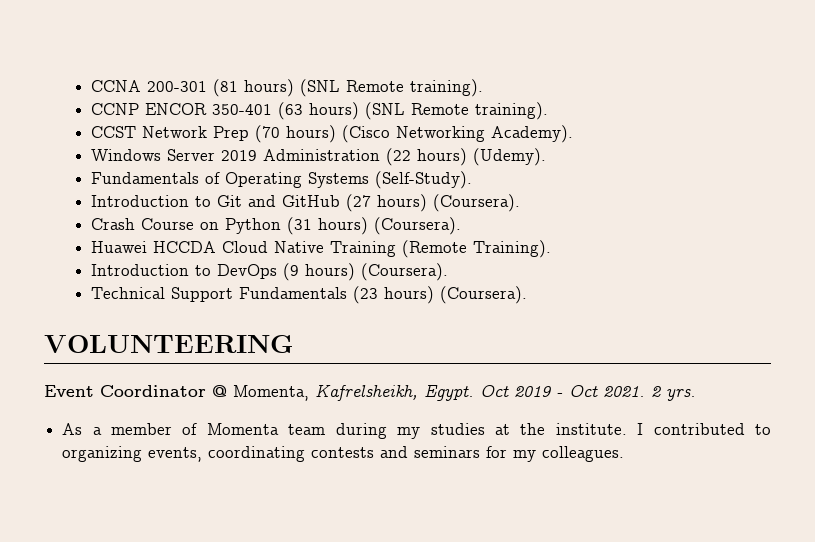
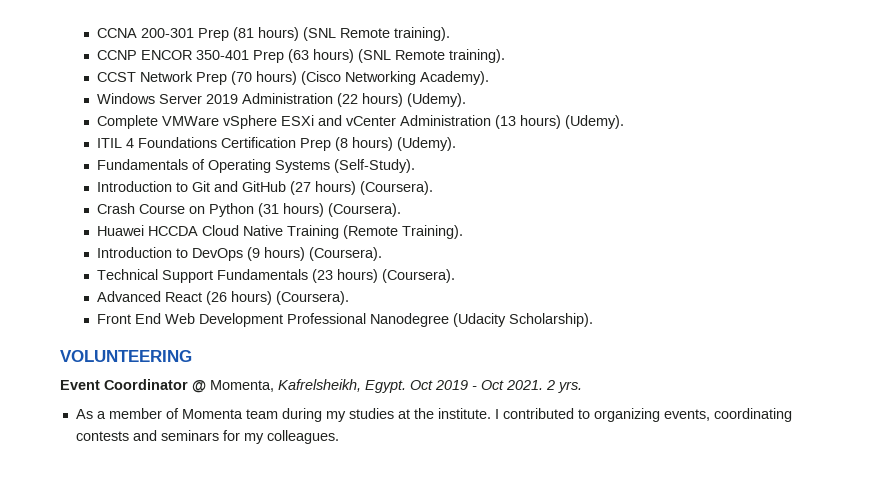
(207, 86) none -> [198,28,230,41] Prep
(272, 109) none -> [253,50,285,63] Prep
(546, 157) none -> [97,115,625,129] [97,137,457,151] // Complete VMWare vSphere ESXi and vCenter Administration (13 hours) (Udemy). // ITIL 4 Foundations Certification Prep (8 hours) (Udemy).
(527, 295) none -> [97,291,350,305] [97,313,594,327] // Advanced React (26 hours) (Coursera). // Front End Web Development Professional Nanodegree (Udacity Scholarship).

